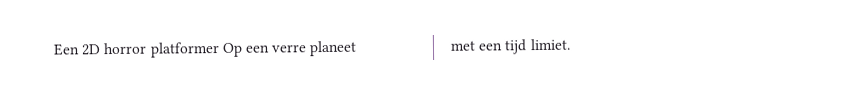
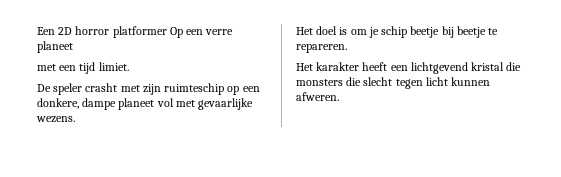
(570, 44) none -> [37,83,260,95] [37,98,254,110] [36,116,75,123] [296,26,499,38] [296,44,347,53] [296,62,522,74] [296,77,491,89] [296,92,339,101] // De speler crasht met zijn ruimteschip op een donkere, dampe planeet vol met gevaarlijke wezens. // Het doel is om je schip beetje bij beetje te repareren. // Het karakter heeft een lichtgevend kristal die monsters die slecht tegen licht kunnen afweren.

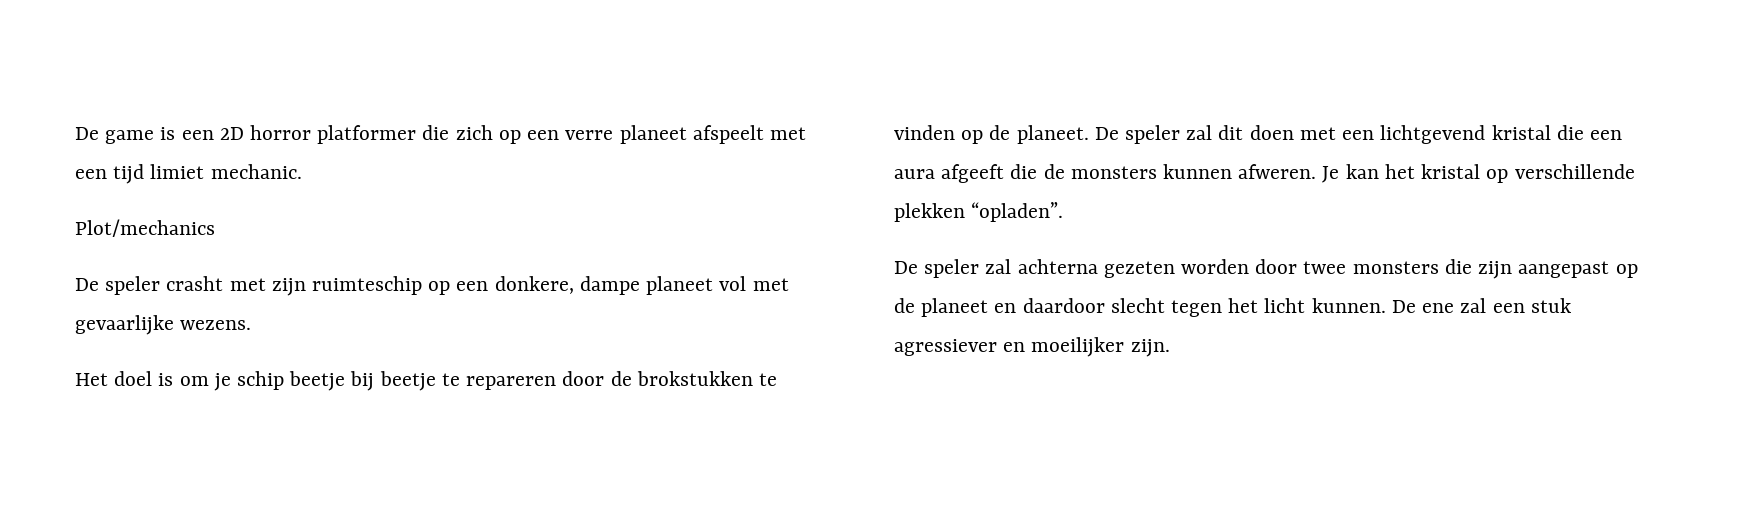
[37,26,183,38] Een 2D horror platformer Op -> [75,125,521,144] De game is een 2D horror platformer die zich op
(73, 47) // -> [692,125,764,144] afspeelt
[98,62,129,71] limiet. -> [150,164,302,179] [75,219,215,237] limiet mechanic. // Plot/mechanics
[296,44,347,53] [296,62,522,74] [296,77,491,89] [296,92,339,101] repareren. // Het karakter heeft een lichtgevend kristal die monsters die slecht tegen licht kunnen afweren. -> [466,371,777,390] [894,125,1622,144] [894,164,1635,183] [894,202,1064,222] [894,259,1638,279] [894,298,1571,317] [894,337,1170,357] repareren door de brokstukken te vinden op de planeet. De speler zal dit doen met een lichtgevend kristal die een aura afgeeft die de monsters kunnen afweren. Je kan het kristal op verschillende plekken “opladen”. // De speler zal achterna gezeten worden door twee monsters die zijn aangepast op de planeet en daardoor slecht tegen het licht kunnen. De ene zal een stuk agressiever en moeilijker zijn.

